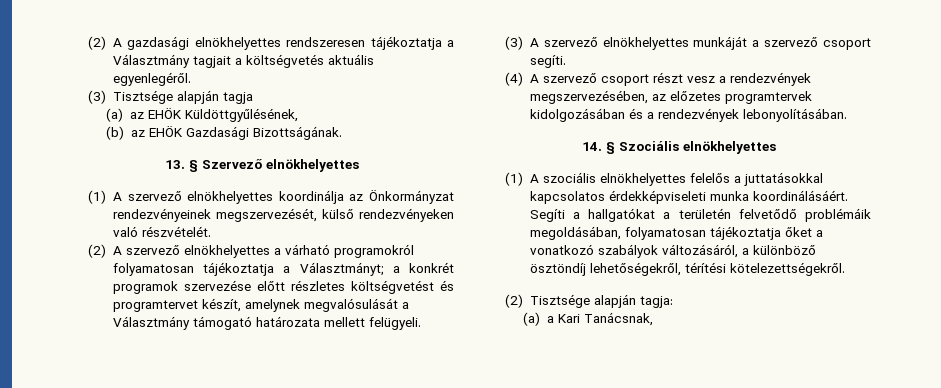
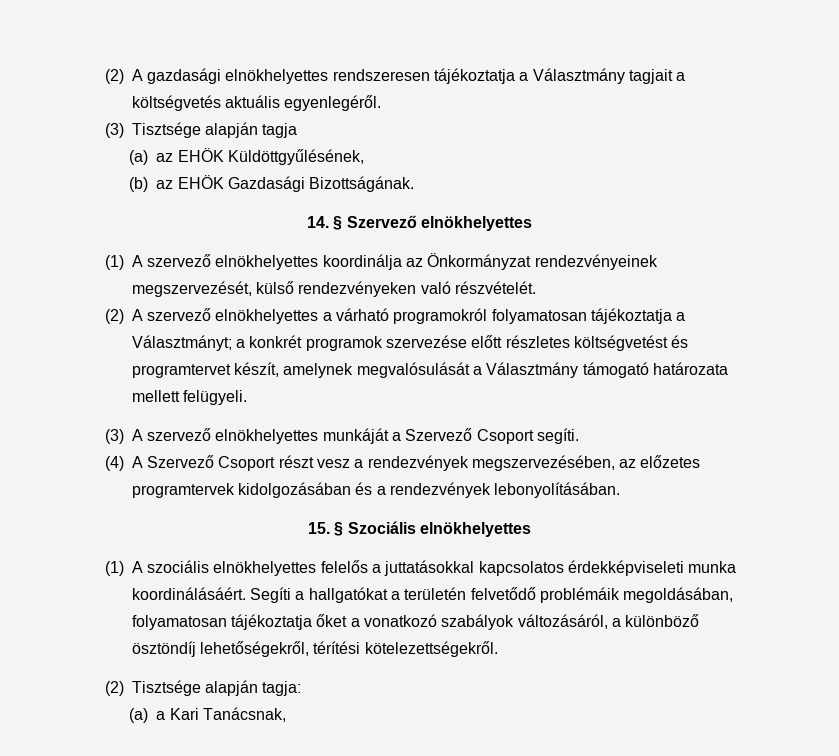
[165,160,185,169] 13. -> [307,216,330,228] 14.
[764,37,871,50] szervező csoport -> [405,428,534,444] Szervező Csoport
[542,73,649,86] szervező csoport -> [146,455,276,471] Szervező Csoport
[582,142,602,151] 14. -> [308,522,331,534] 15.

